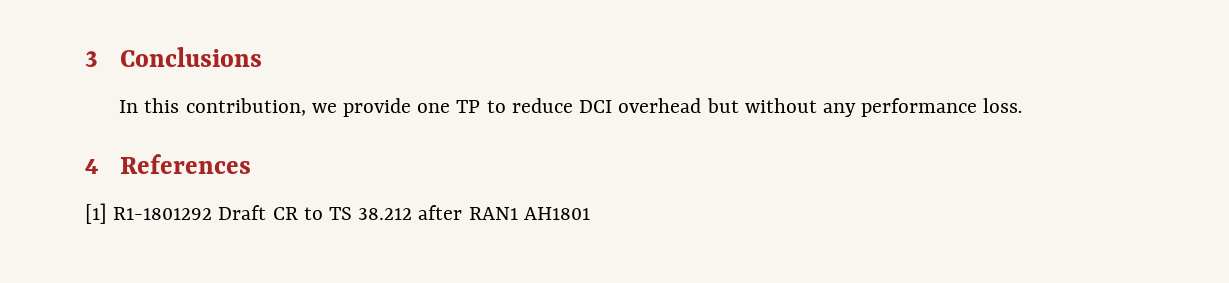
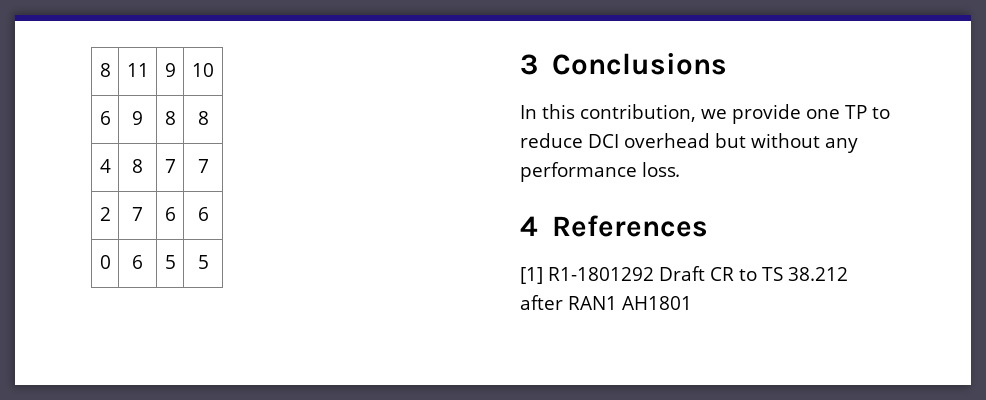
(85, 59) none -> [99,63,111,77] [126,63,149,77] [164,63,176,77] [192,63,214,77] [99,111,111,125] [132,111,143,125] [164,111,176,125] [197,111,209,125] [99,159,111,173] [132,159,143,173] [164,159,176,173] [197,159,209,173] [99,207,111,221] [132,207,143,221] [164,207,176,221] [197,207,209,221] [99,255,111,269] [132,255,143,269] [164,255,176,269] [197,255,209,269] 8 | 11 | 9 | 10 // 6 | 9 | 8 | 8 // 4 | 8 | 7 | 7 // 2 | 7 | 6 | 6 // 0 | 6 | 5 | 5 //

